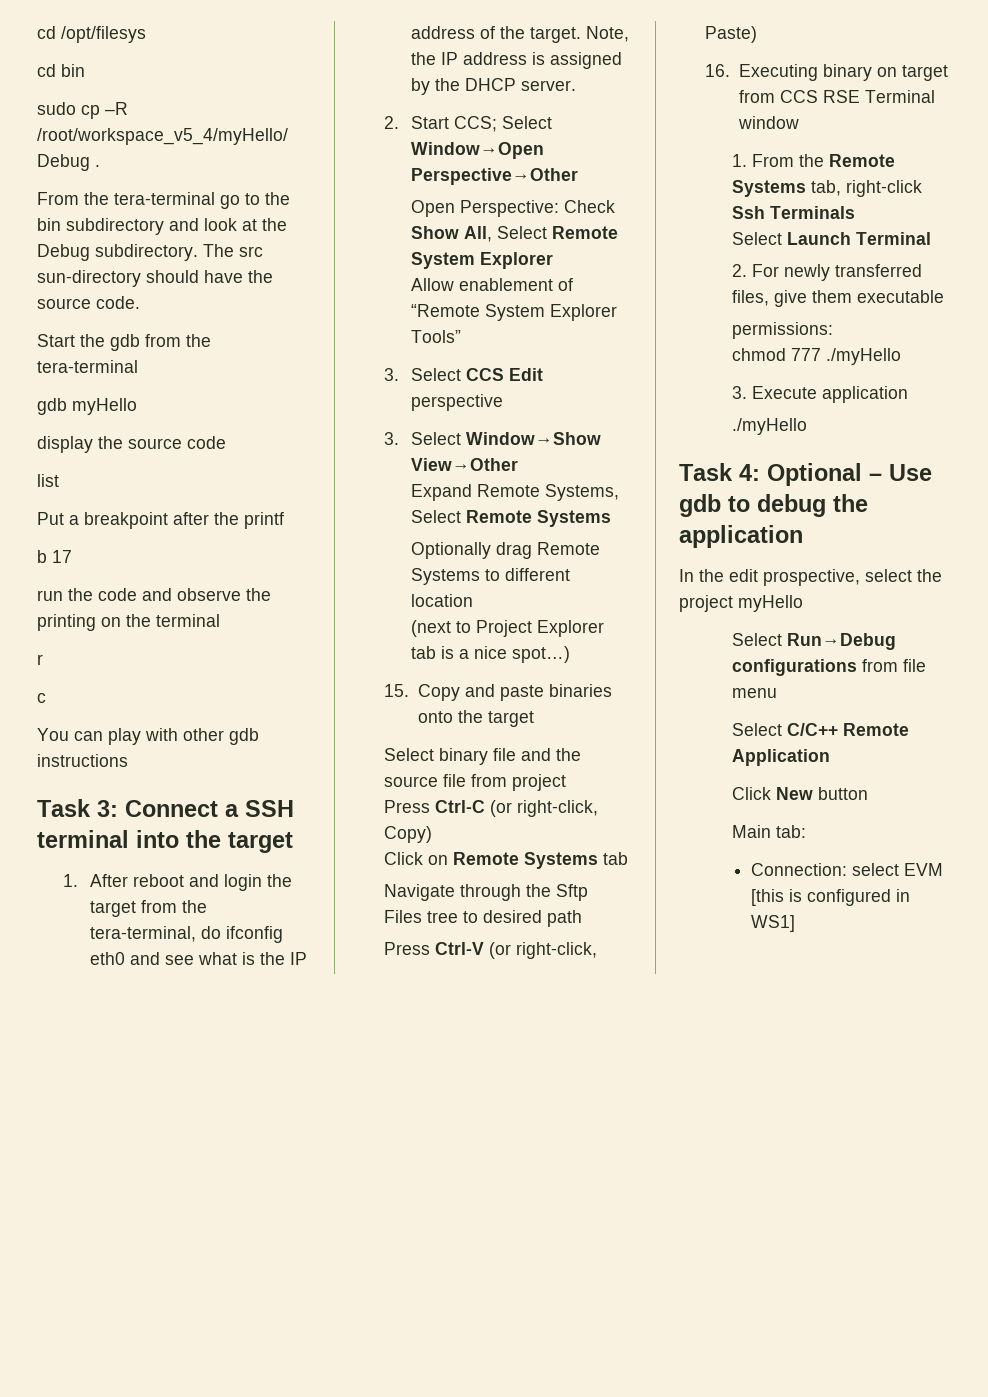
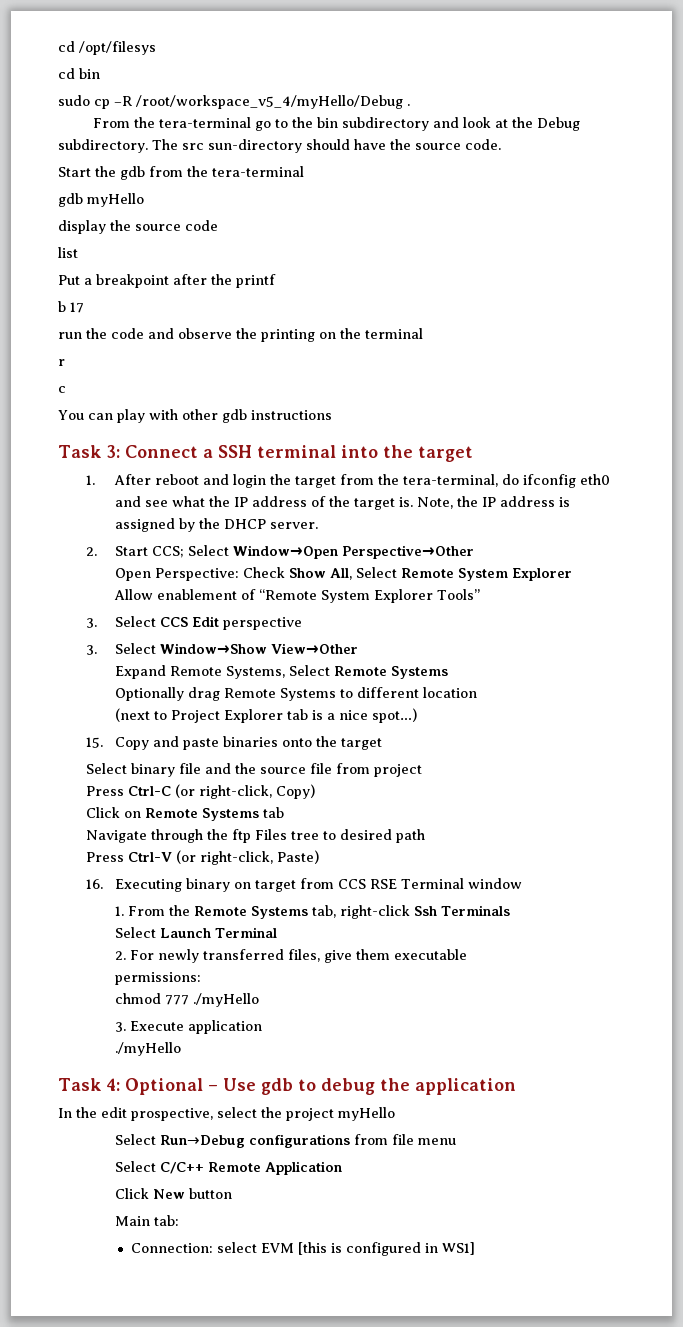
[241,952,255,965] is -> (205, 501) none
[529,27,581,43] target. -> [353,497,413,510] target is.
[556,884,589,901] Sftp -> [232,829,252,843] ftp

